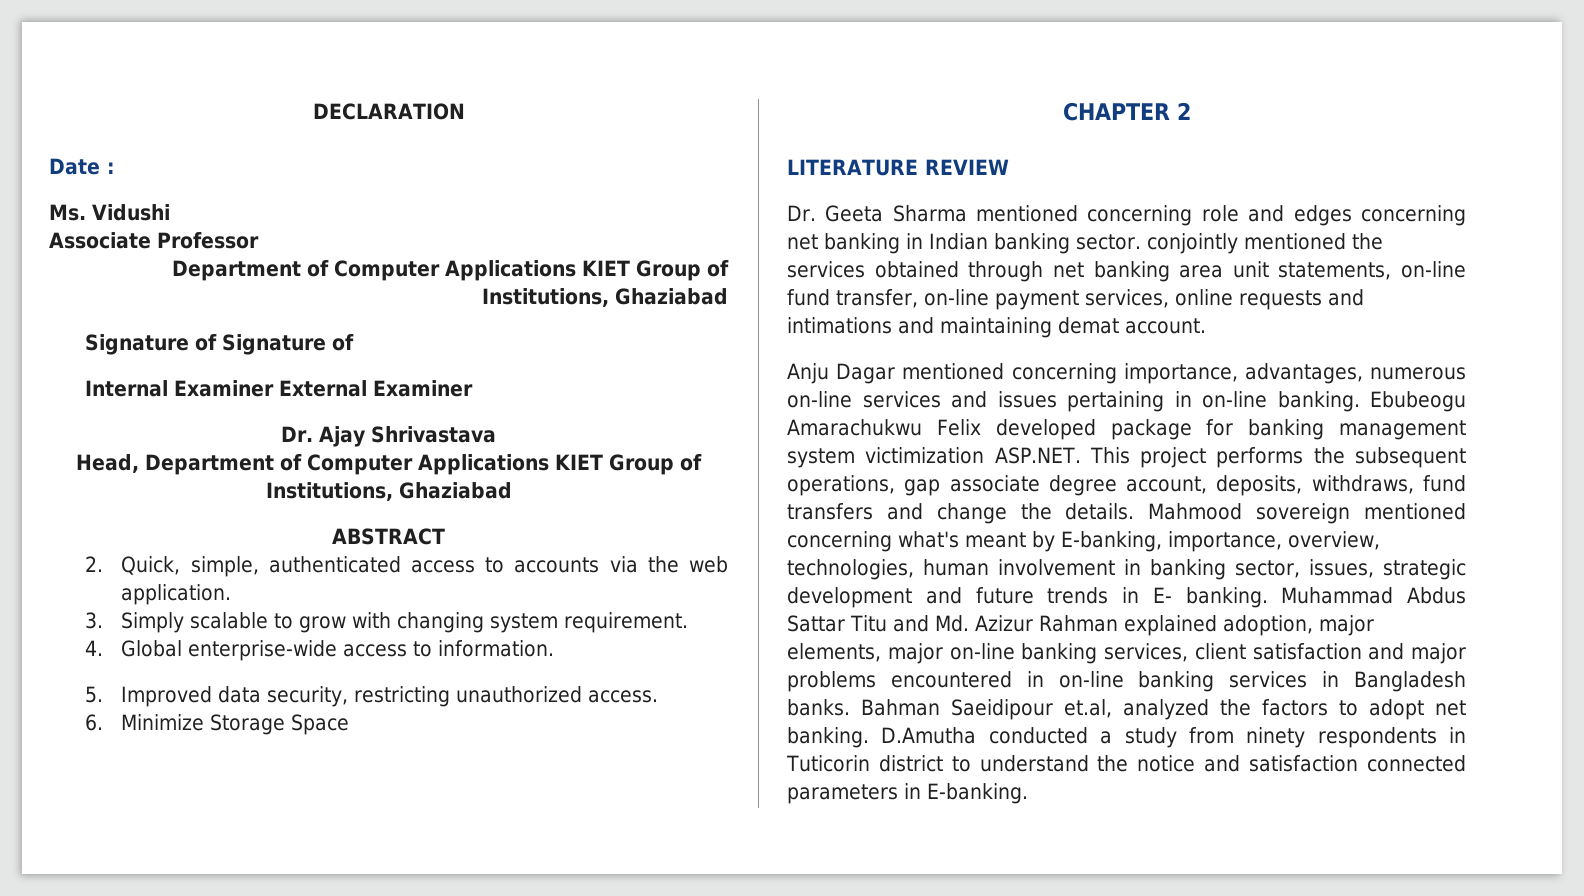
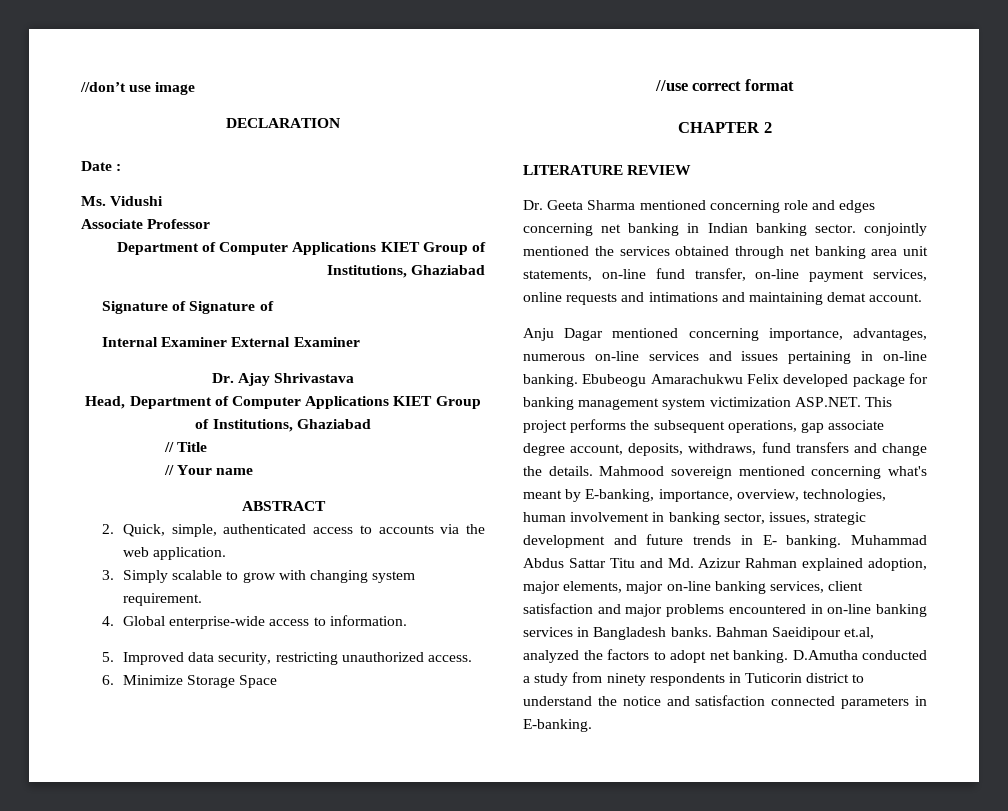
(312, 111) none -> [80,82,196,95] //don’t use image //
(512, 490) none -> [164,442,208,452] [164,465,254,475] // // Title // // Your name
(350, 724) none -> [654,79,795,91] // //use correct format

